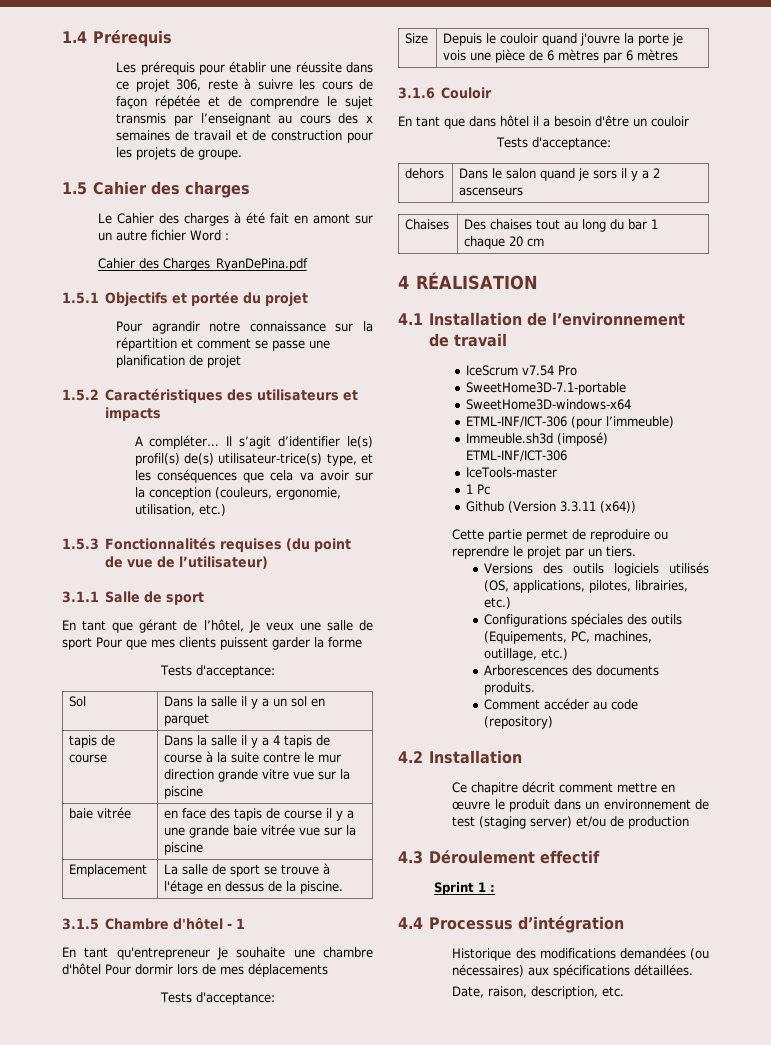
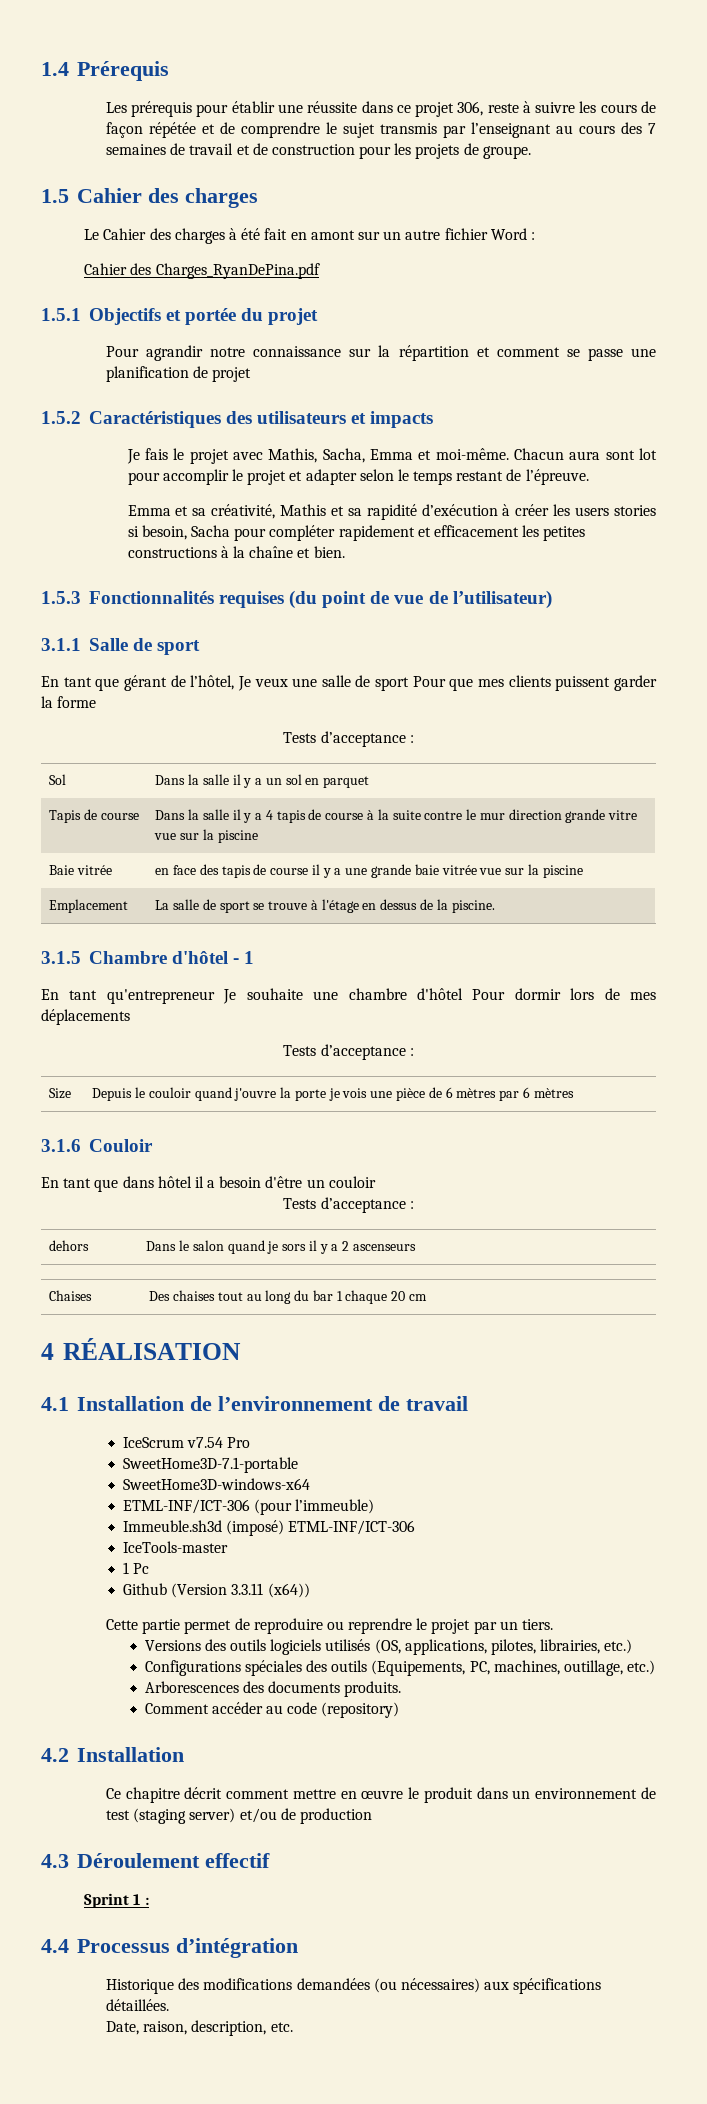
[365,115,373,123] x -> [648,123,657,134] 7
[134,435,373,449] [134,453,373,466] [134,469,373,483] [134,487,341,500] [134,504,226,516] A compléter… Il s’agit d’identifier le(s) profil(s) de(s) utilisateur-trice(s) type, et les conséquences que cela va avoir sur la conception (couleurs, ergonomie, utilisation, etc.) -> [126,448,658,464] [127,469,589,485] [127,504,657,520] [127,525,586,541] [127,546,345,558] Je fais le projet avec Mathis, Sacha, Emma et moi-même. Chacun aura sont lot pour accomplir le projet et adapter selon le temps restant de l’épreuve. // Emma et sa créativité, Mathis et sa rapidité d’exécution à créer les users stories si besoin, Sacha pour compléter rapidement et efficacement les petites constructions à la chaîne et bien.
[195,665,275,678] d'acceptance: -> [320,731,414,747] d’acceptance :
[69,735,98,748] tapis -> [49,810,82,823] Tapis
[69,808,94,819] baie -> [49,865,75,875] Baie
[195,992,275,1005] d'acceptance: -> [320,1044,414,1060] d’acceptance :
[531,137,611,150] d'acceptance: -> [320,1197,414,1213] d’acceptance :

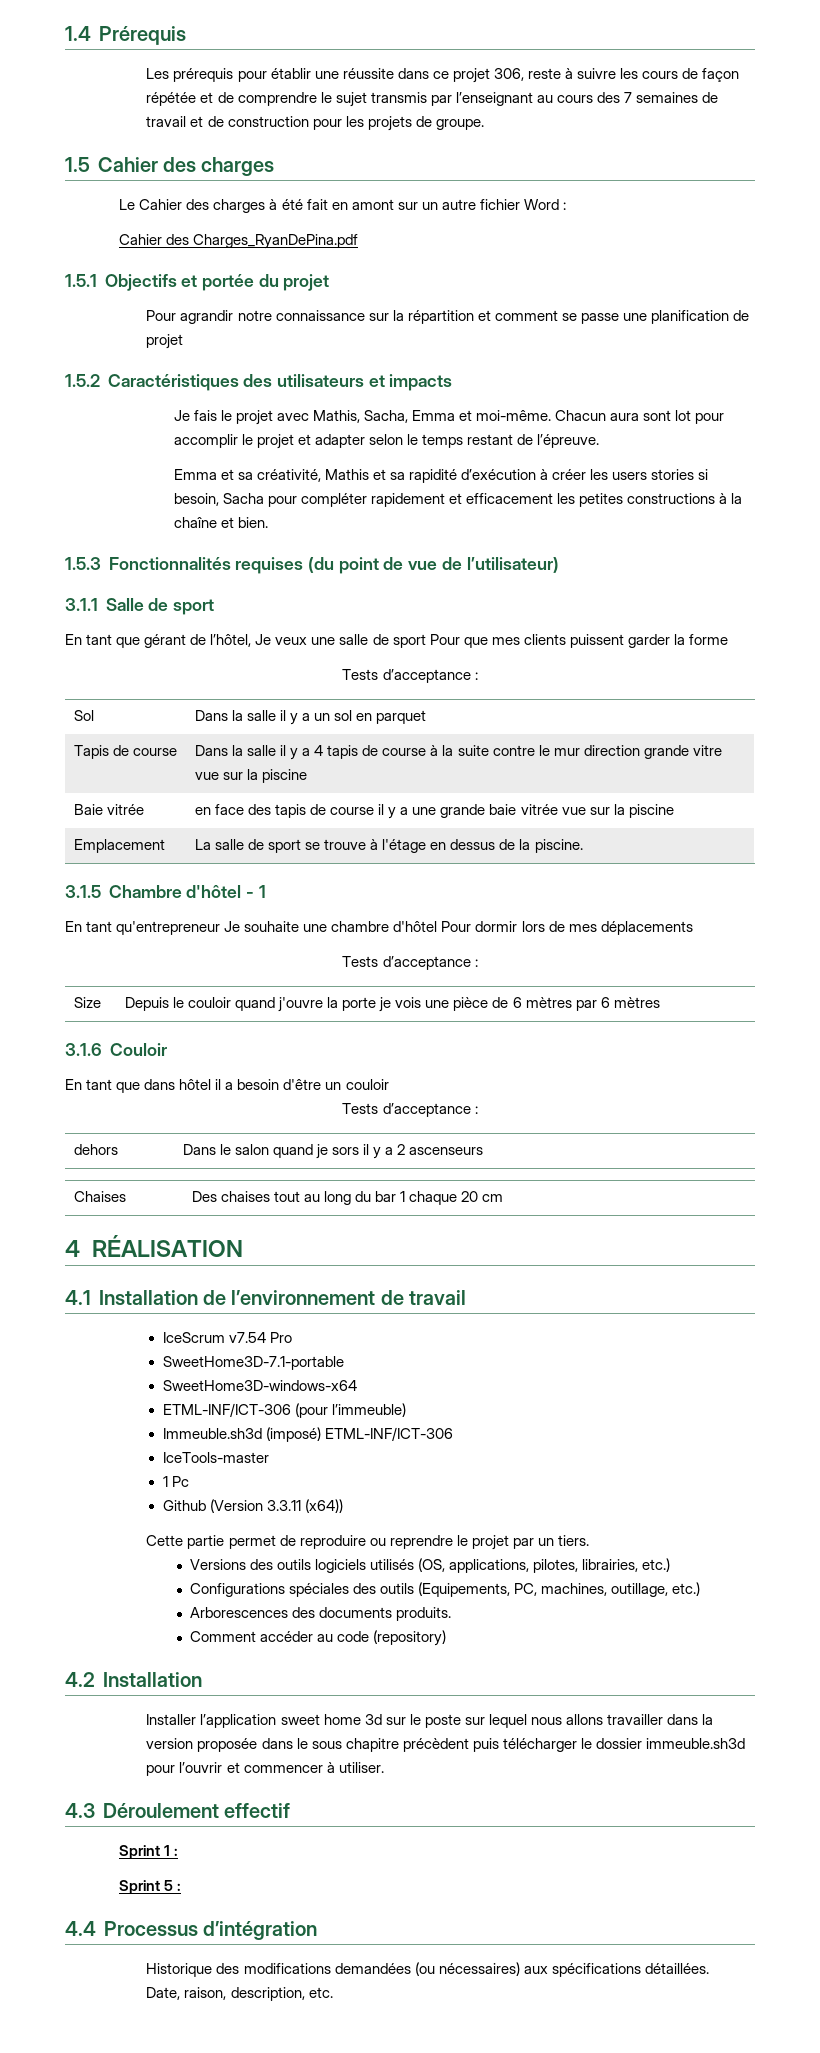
[105,1787,656,1803] [105,1808,372,1824] Ce chapitre décrit comment mettre en œuvre le produit dans un environnement de test (staging server) et/ou de production -> [146,1714,714,1728] [146,1738,745,1752] [146,1762,384,1776] Installer l’application sweet home 3d sur le poste sur lequel nous allons travailler dans la version proposée dans le sous chapitre précèdent puis télécharger le dossier immeuble.sh3d pour l’ouvrir et commencer à utiliser.
(149, 1901) none -> [119,1880,182,1894] // Sprint 5 :

